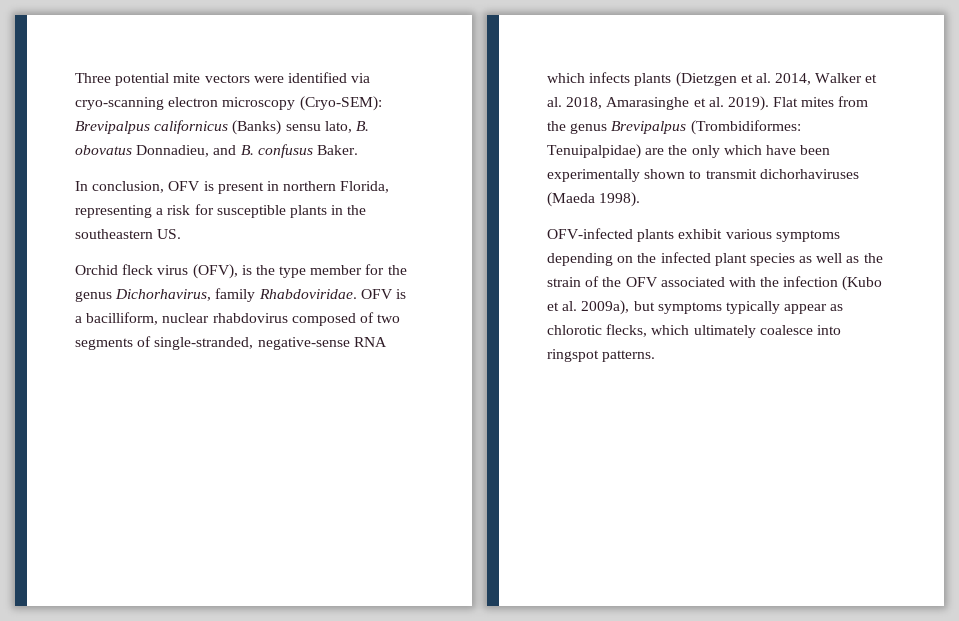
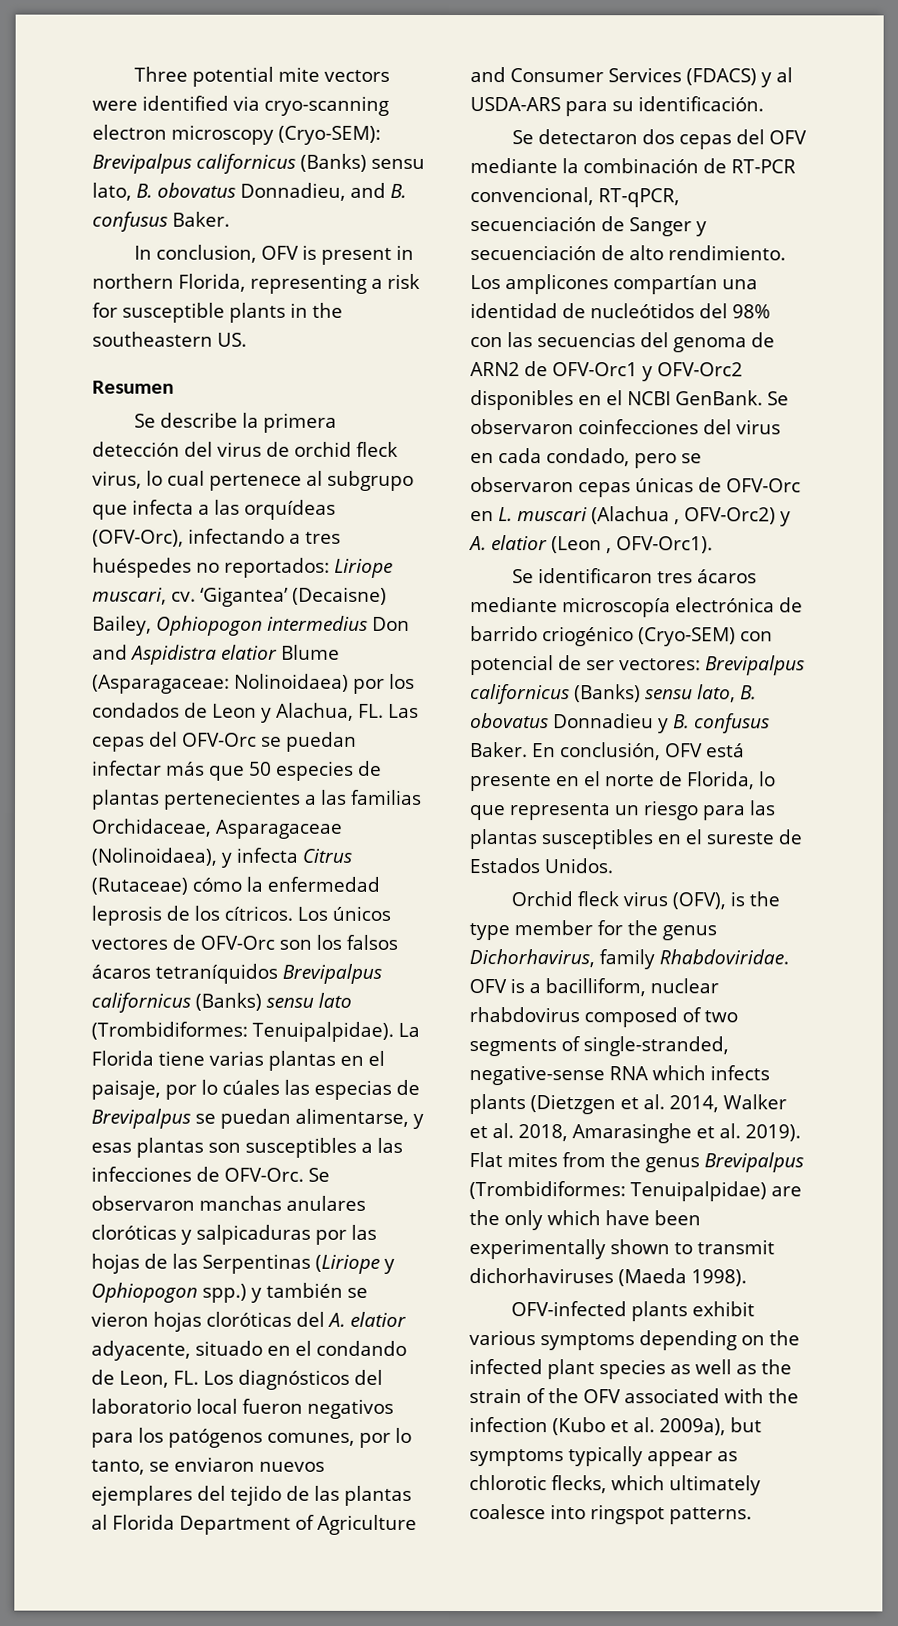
(182, 234) none -> [92,380,174,394] [134,412,338,433] [92,441,398,457] [92,470,414,491] [92,499,336,520] [92,528,341,547] [92,557,393,578] [92,586,387,607] [92,615,410,636] [92,644,340,665] [92,673,415,694] [92,702,419,723] [92,731,357,752] [92,760,382,781] [92,789,422,810] [91,818,342,839] [91,847,352,868] [91,876,380,895] [91,905,391,926] [91,934,398,950] [91,963,382,984] [91,992,352,1013] [91,1021,420,1042] [91,1050,385,1071] [91,1079,420,1100] [91,1108,424,1129] [91,1137,403,1158] [91,1166,330,1182] [91,1195,366,1211] [91,1224,377,1245] [91,1253,395,1274] [91,1282,368,1303] [91,1311,407,1332] [91,1340,407,1361] [91,1369,383,1390] [91,1398,394,1419] [91,1427,412,1448] [91,1456,325,1475] [91,1485,412,1506] [91,1514,417,1535] [470,67,793,88] [470,96,764,117] [512,129,808,150] [470,158,796,174] [470,187,680,208] [470,216,707,237] [470,245,786,261] [470,274,758,295] [470,303,771,319] [470,332,775,353] [470,361,743,382] [470,390,789,411] [470,419,781,435] [470,448,702,469] [470,477,801,498] [470,506,791,527] [468,535,713,554] [512,568,758,584] [470,597,803,618] [470,626,773,647] [470,655,805,676] [470,684,757,705] [470,713,770,734] [470,742,745,761] [470,771,776,792] [469,800,776,821] [469,829,802,850] [469,858,613,874] // Resumen // Se describe la primera detección del virus de orchid fleck virus, lo cual pertenece al subgrupo que infecta a las orquídeas (OFV-Orc), infectando a tres huéspedes no reportados: Liriope muscari, cv. ‘Gigantea’ (Decaisne) Bailey, Ophiopogon intermedius Don and Aspidistra elatior Blume (Asparagaceae: Nolinoidaea) por los condados de Leon y Alachua, FL. Las cepas del OFV-Orc se puedan infectar más que 50 especies de plantas pertenecientes a las familias Orchidaceae, Asparagaceae (Nolinoidaea), y infecta Citrus (Rutaceae) cómo la enfermedad leprosis de los cítricos. Los únicos vectores de OFV-Orc son los falsos ácaros tetraníquidos Brevipalpus californicus (Banks) sensu lato (Trombidiformes: Tenuipalpidae). La Florida tiene varias plantas en el paisaje, por lo cúales las especias de Brevipalpus se puedan alimentarse, y esas plantas son susceptibles a las infecciones de OFV-Orc. Se observaron manchas anulares cloróticas y salpicaduras por las hojas de las Serpentinas (Liriope y Ophiopogon spp.) y también se vieron hojas cloróticas del A. elatior adyacente, situado en el condando de Leon, FL. Los diagnósticos del laboratorio local fueron negativos para los patógenos comunes, por lo tanto, se enviaron nuevos ejemplares del tejido de las plantas al Florida Department of Agriculture and Consumer Services (FDACS) y al USDA-ARS para su identificación. // Se detectaron dos cepas del OFV mediante la combinación de RT-PCR convencional, RT-qPCR, secuenciación de Sanger y secuenciación de alto rendimiento. Los amplicones compartían una identidad de nucleótidos del 98% con las secuencias del genoma de ARN2 de OFV-Orc1 y OFV-Orc2 disponibles en el NCBI GenBank. Se observaron coinfecciones del virus en cada condado, pero se observaron cepas únicas de OFV-Orc en L. muscari (Alachua , OFV-Orc2) y A. elatior (Leon , OFV-Orc1). // Se identificaron tres ácaros mediante microscopía electrónica de barrido criogénico (Cryo-SEM) con potencial de ser vectores: Brevipalpus californicus (Banks) sensu lato, B. obovatus Donnadieu y B. confusus Baker. En conclusión, OFV está presente en el norte de Florida, lo que representa un riesgo para las plantas susceptibles en el sureste de Estados Unidos.

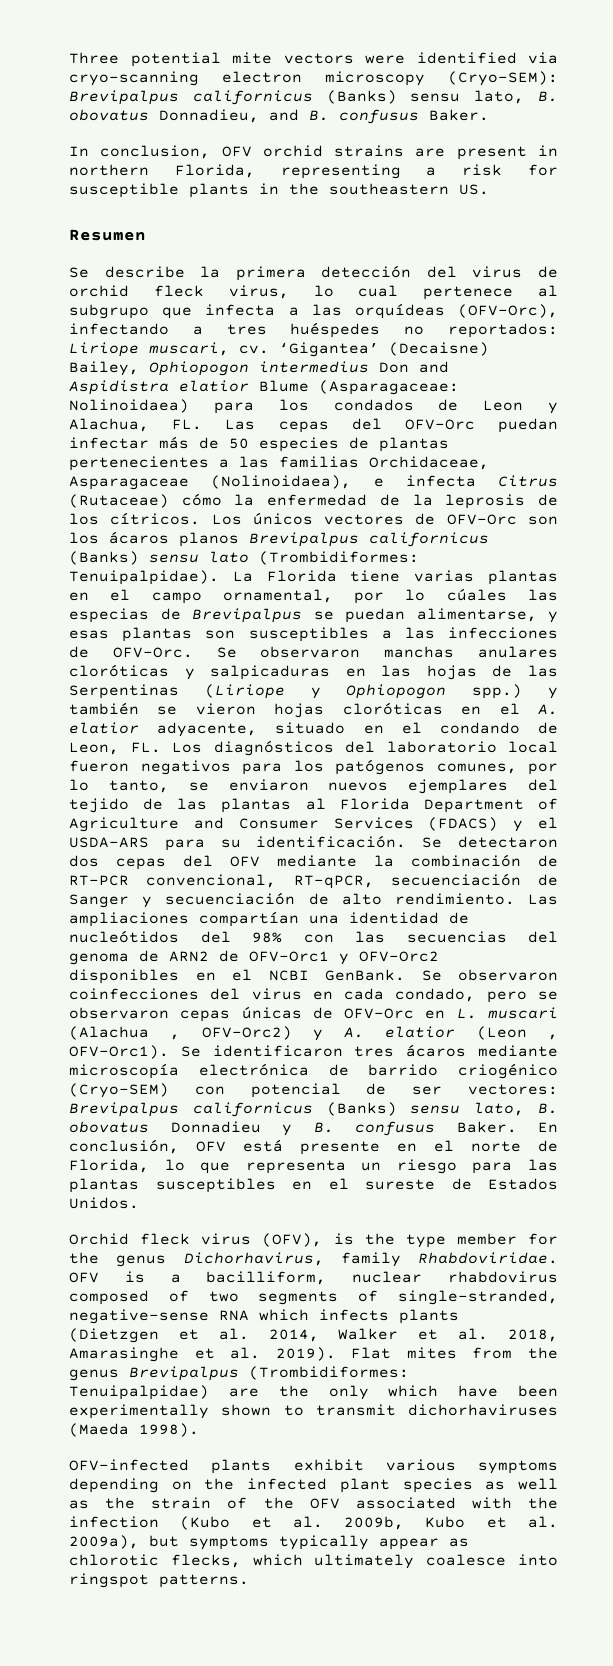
[302,244,318,260] is -> [262,145,446,157] orchid strains are
[353,678,385,694] por -> [213,402,254,414] para
[261,736,282,747] se -> (475, 424) none
[209,765,245,781] que -> [199,437,219,449] de
[221,852,232,868] y -> [373,478,384,487] e
(380, 884) none -> [379,494,433,506] de la
[346,934,398,950] [91,963,278,984] falsos ácaros tetraníquidos -> [109,531,239,547] ácaros planos
[91,1079,161,1100] paisaje, -> [151,589,333,604] campo ornamental,
[315,1229,347,1245] por -> [345,668,366,677] en
[296,1311,325,1327] del -> [461,703,520,715] en el
[776,67,793,83] al -> [538,817,558,829] el
(764, 104) // -> (407, 841) none
[470,274,609,295] Los amplicones -> [528,894,558,905] [69,912,189,927] Las ampliaciones
(713, 545) // -> (169, 1052) none
(655, 1425) none -> [344,1516,558,1530] 2009b, Kubo et al.

